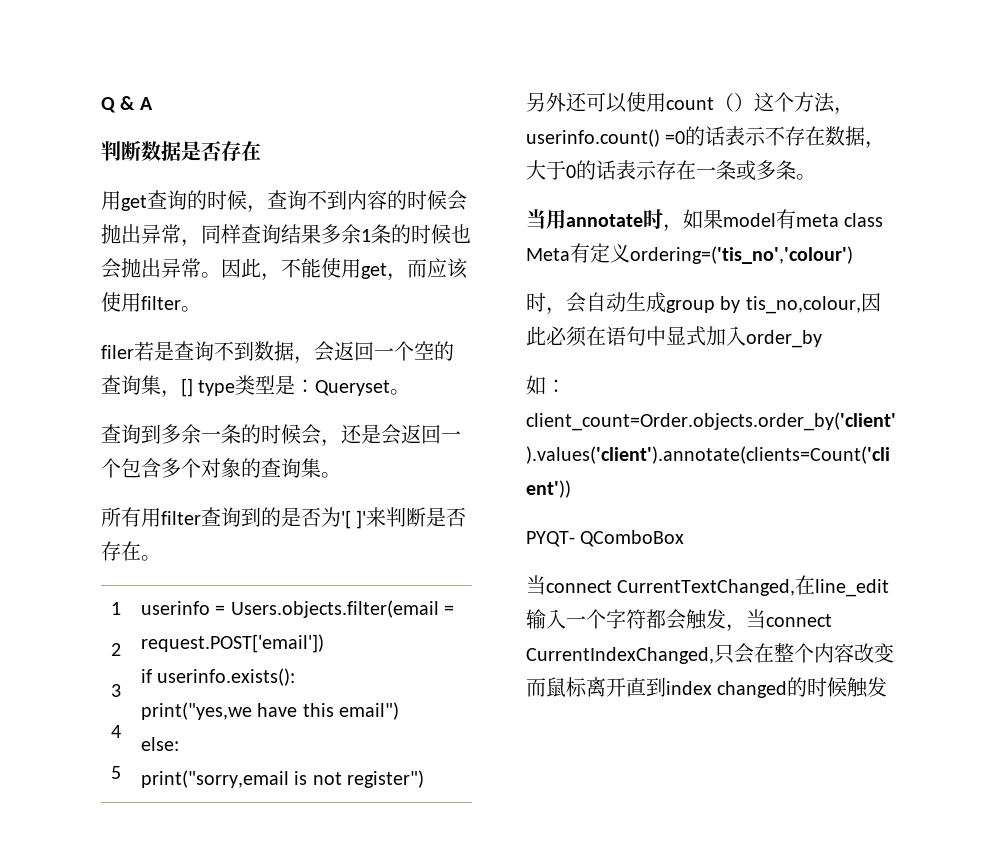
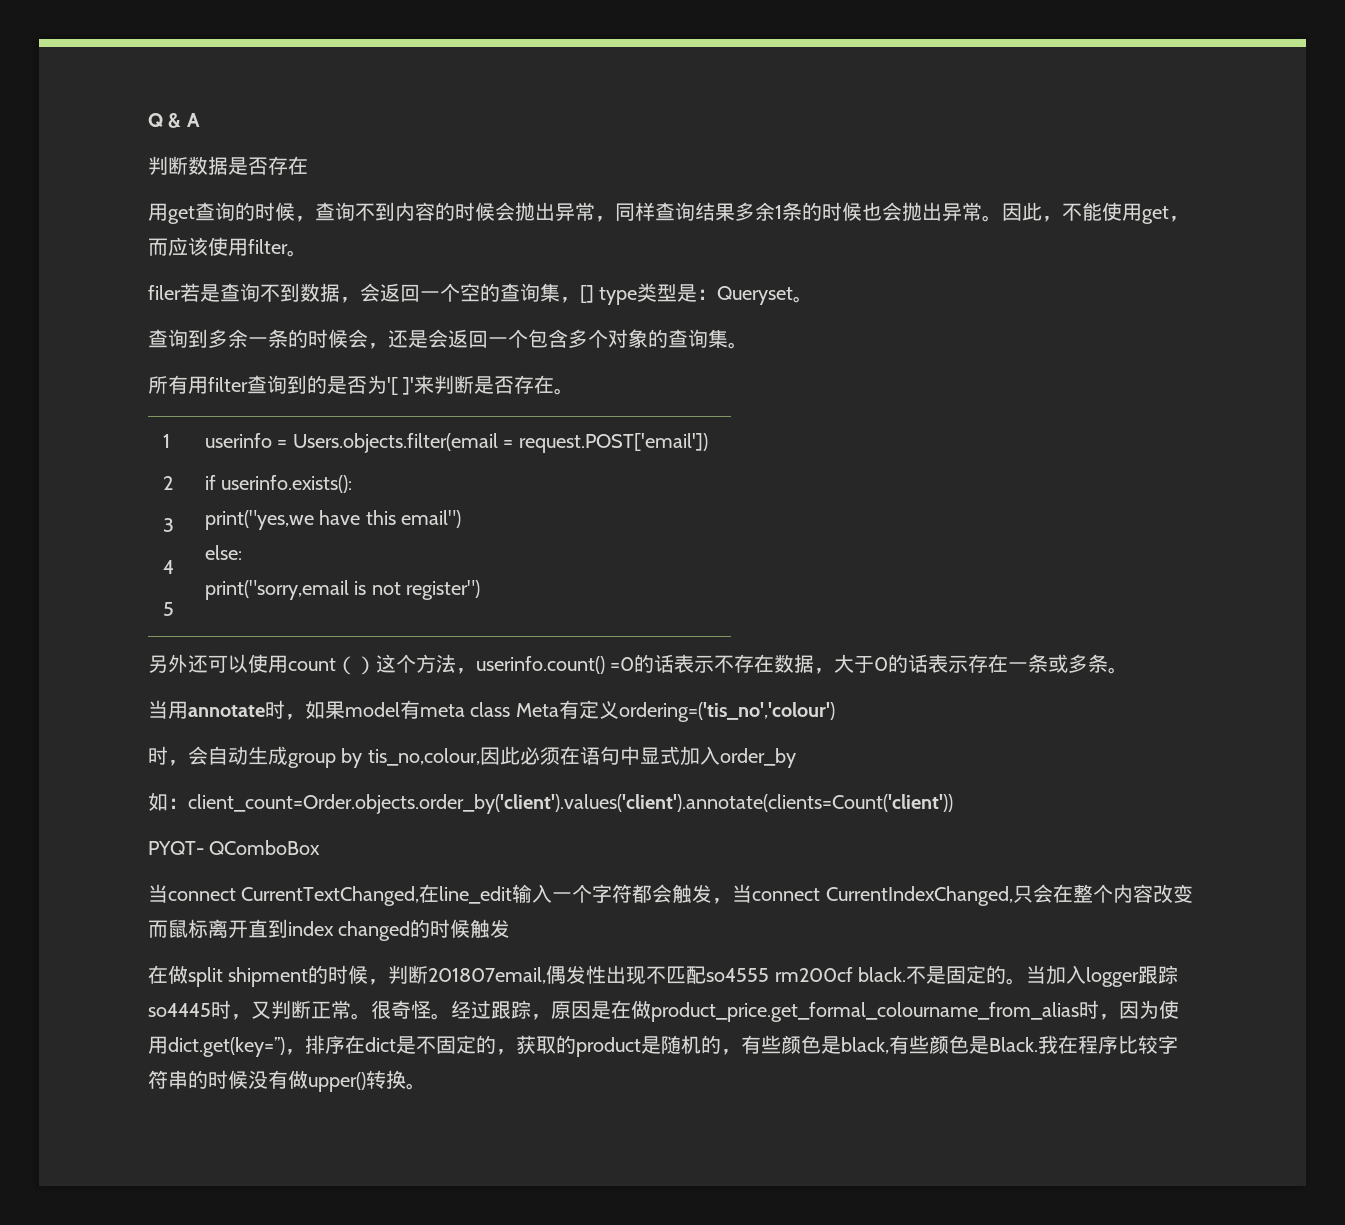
(888, 687) none -> [148,965,1179,987] [148,1000,1179,1022] [148,1035,1178,1057] [148,1070,426,1092] // 在做split shipment的时候，判断201807email,偶发性出现不匹配so4555 rm200cf black.不是固定的。当加入logger跟踪so4445时，又判断正常。很奇怪。经过跟踪，原因是在做product_price.get_formal_colourname_from_alias时，因为使用dict.get(key=’’)，排序在dict是不固定的，获取的product是随机的，有些颜色是black,有些颜色是Black.我在程序比较字符串的时候没有做upper()转换。

